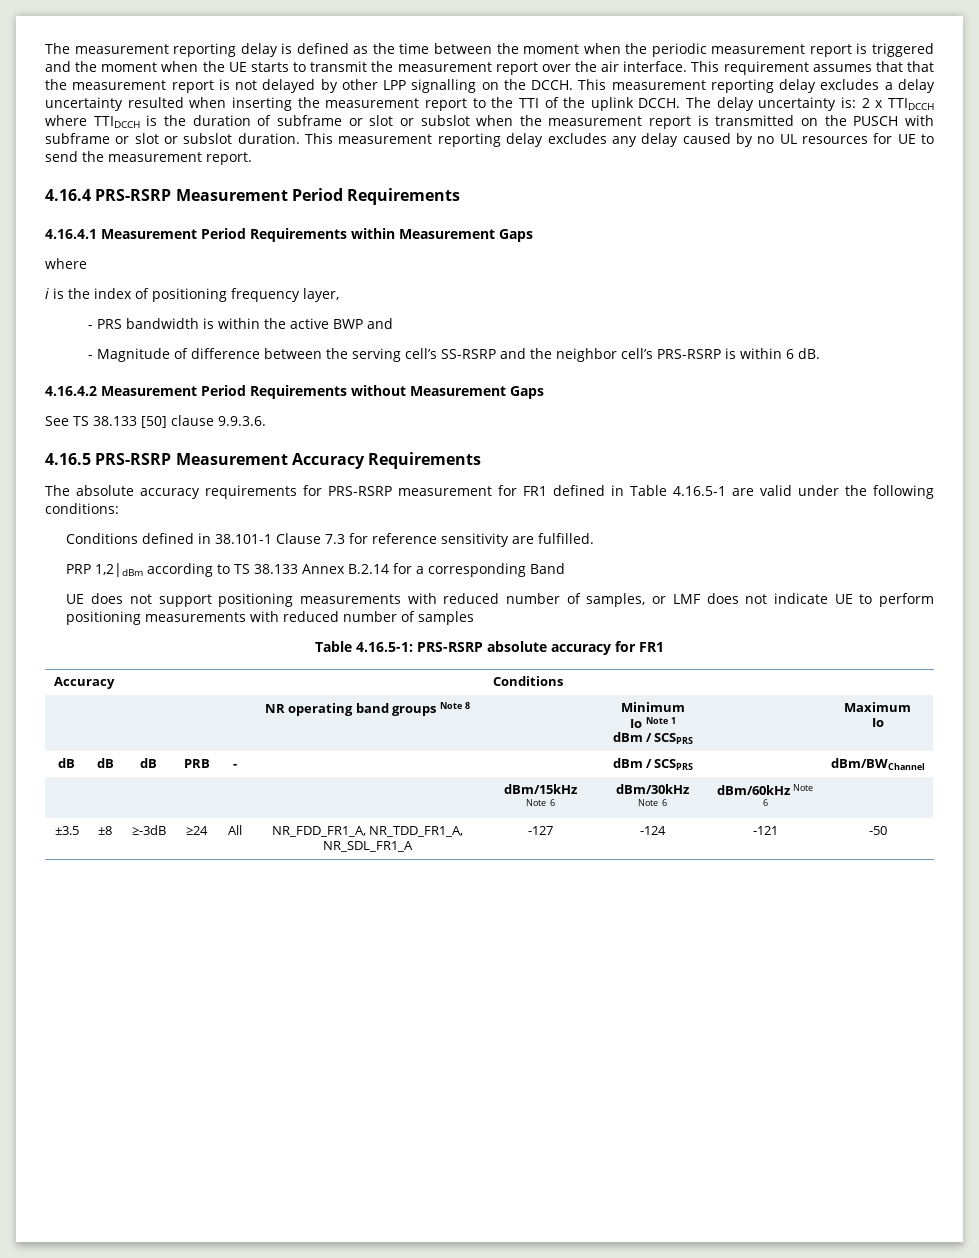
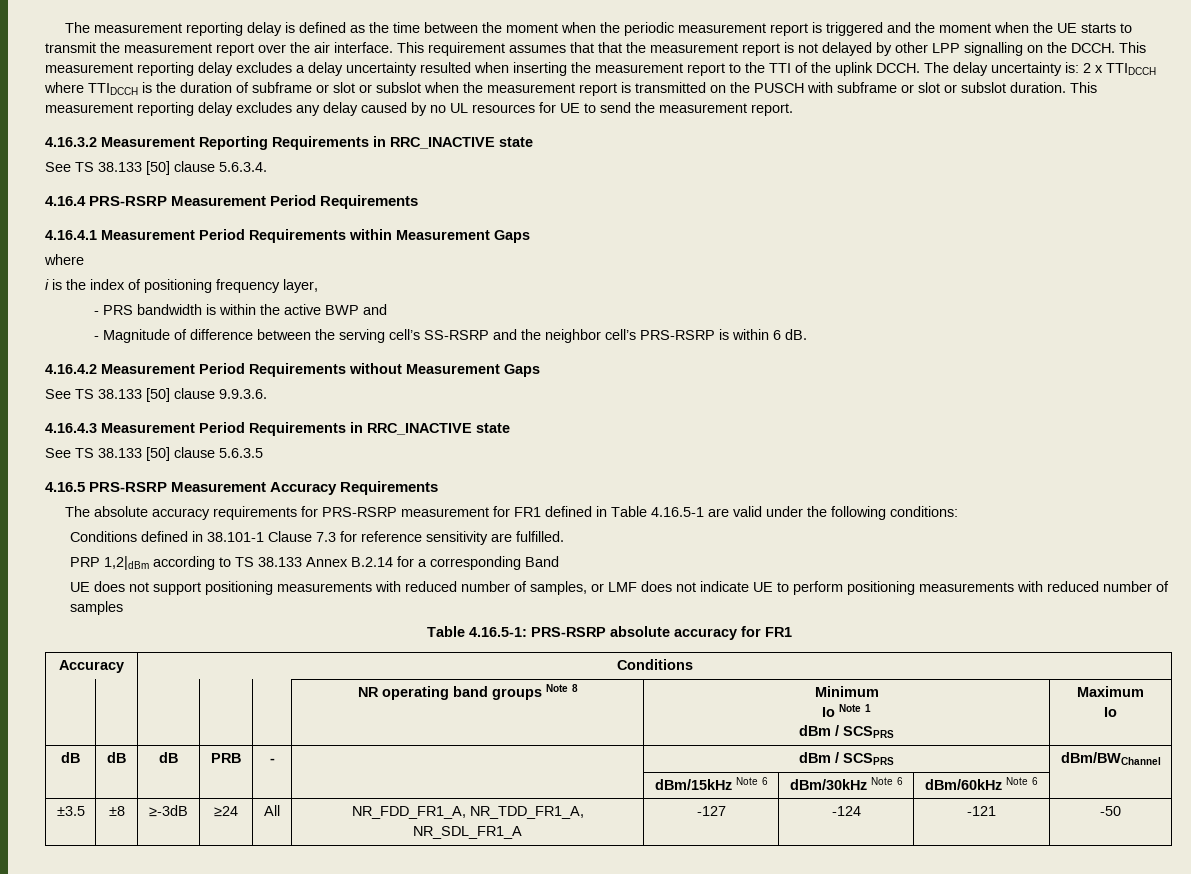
(252, 158) none -> [45,136,533,150] [45,161,267,175] // 4.16.3.2 Measurement Reporting Requirements in RRC_INACTIVE state // See TS 38.133 [50] clause 5.6.3.4.
(266, 421) none -> [45,422,510,436] [45,447,263,461] // 4.16.4.3 Measurement Period Requirements in RRC_INACTIVE state // See TS 38.133 [50] clause 5.6.3.5

